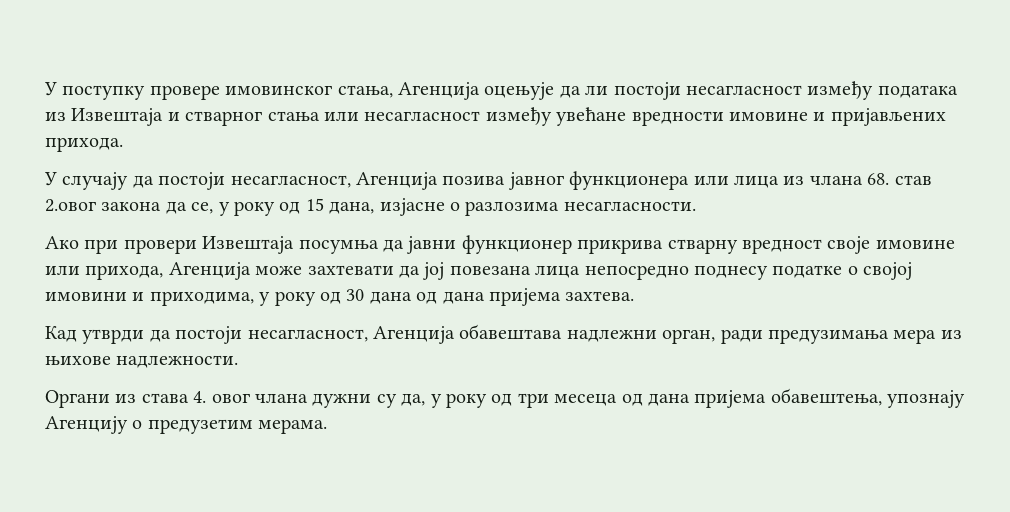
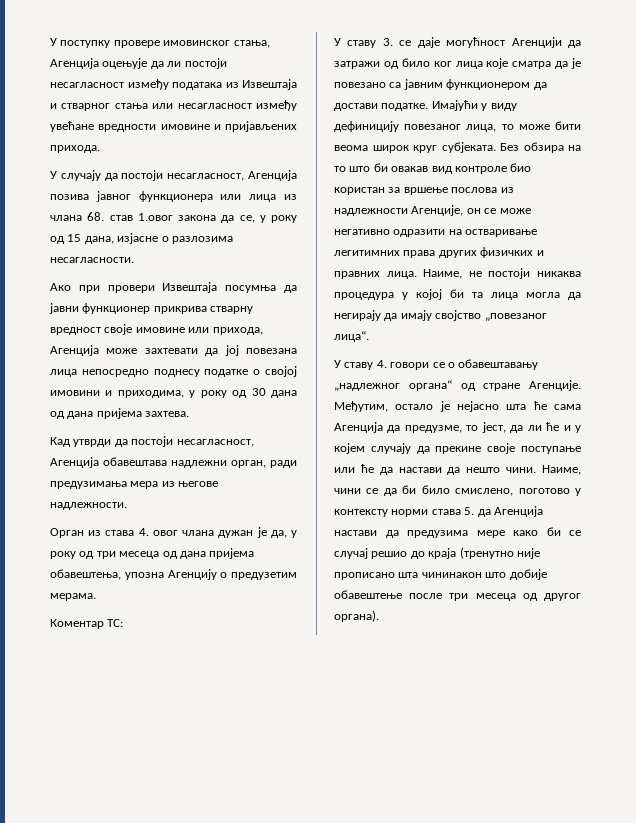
[45,199,96,212] 2.овог -> [137,213,173,221] 1.овог
[45,356,111,365] њихове -> [178,481,219,487] његове
[45,390,110,408] Органи -> [50,528,84,538] Орган
[312,393,397,408] дужни су -> [218,527,267,538] дужан је
[887,390,966,408] упознају -> [124,572,164,580] упозна
(328, 426) none -> [50,619,124,629] [334,37,581,48] [334,58,581,69] [334,79,547,90] [334,100,517,111] [334,121,581,132] [334,142,581,153] [334,163,532,174] [334,187,514,195] [334,205,531,216] [334,229,538,237] [334,247,544,258] [334,268,581,279] [334,289,581,300] [334,310,547,321] [334,331,369,342] [334,359,539,370] [334,380,581,391] [334,401,581,412] [334,422,582,433] [334,443,581,454] [334,464,581,475] [334,485,581,496] [334,506,543,517] [334,527,581,538] [334,547,540,559] [334,569,547,580] [334,590,581,601] [334,610,379,622] // Коментар ТС: // У ставу 3. се даје могућност Агенцији да затражи од било ког лица које сматра да је повезано са јавним функционером да достави податке. Имајући у виду дефиницију повезаног лица, то може бити веома широк круг субјеката. Без обзира на то што би овакав вид контроле био користан за вршење послова из надлежности Агенције, он се може негативно одразити на остваривање легитимних права других физичких и правних лица. Наиме, не постоји никаква процедура у којој би та лица могла да негирају да имају својство „повезаног лица“. // У ставу 4. говори се о обавештавању „надлежног органа“ од стране Агенције. Међутим, остало је нејасно шта ће сама Агенција да предузме, то јест, да ли ће и у којем случају да прекине своје поступање или ће да настави да нешто чини. Наиме, чини се да би било смислено, поготово у контексту норми става 5. да Агенција настави да предузима мере како би се случај решио до краја (тренутно није прописано шта чининакон што добије обавештење после три месеца од другог органа).

